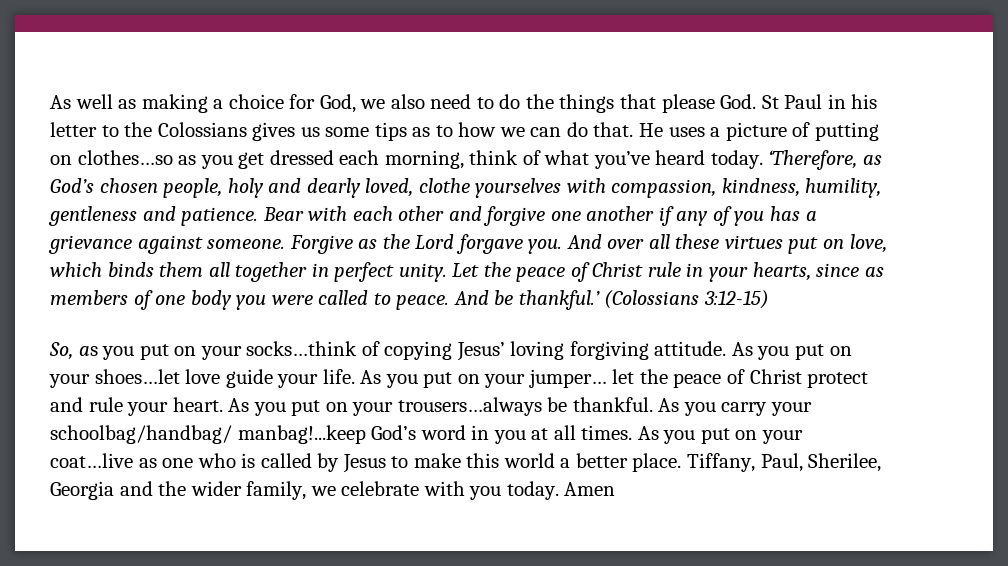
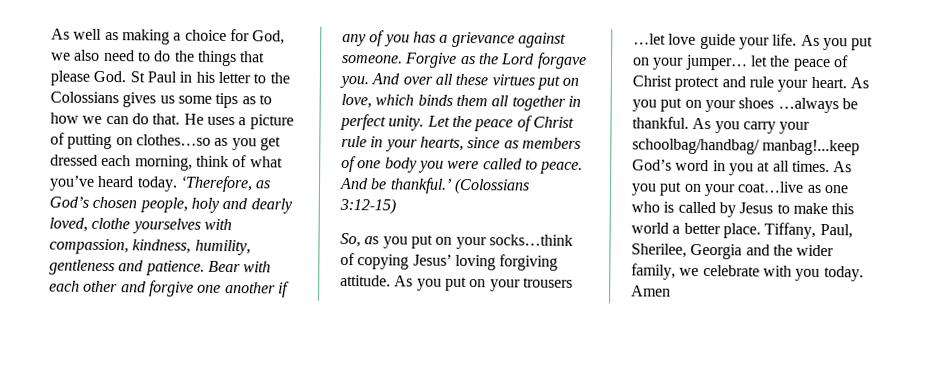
[94,369,180,384] shoes…let -> [522,277,573,288] [633,33,666,45] trousers …let
[397,397,542,416] trousers…always -> [738,97,839,114] shoes …always

